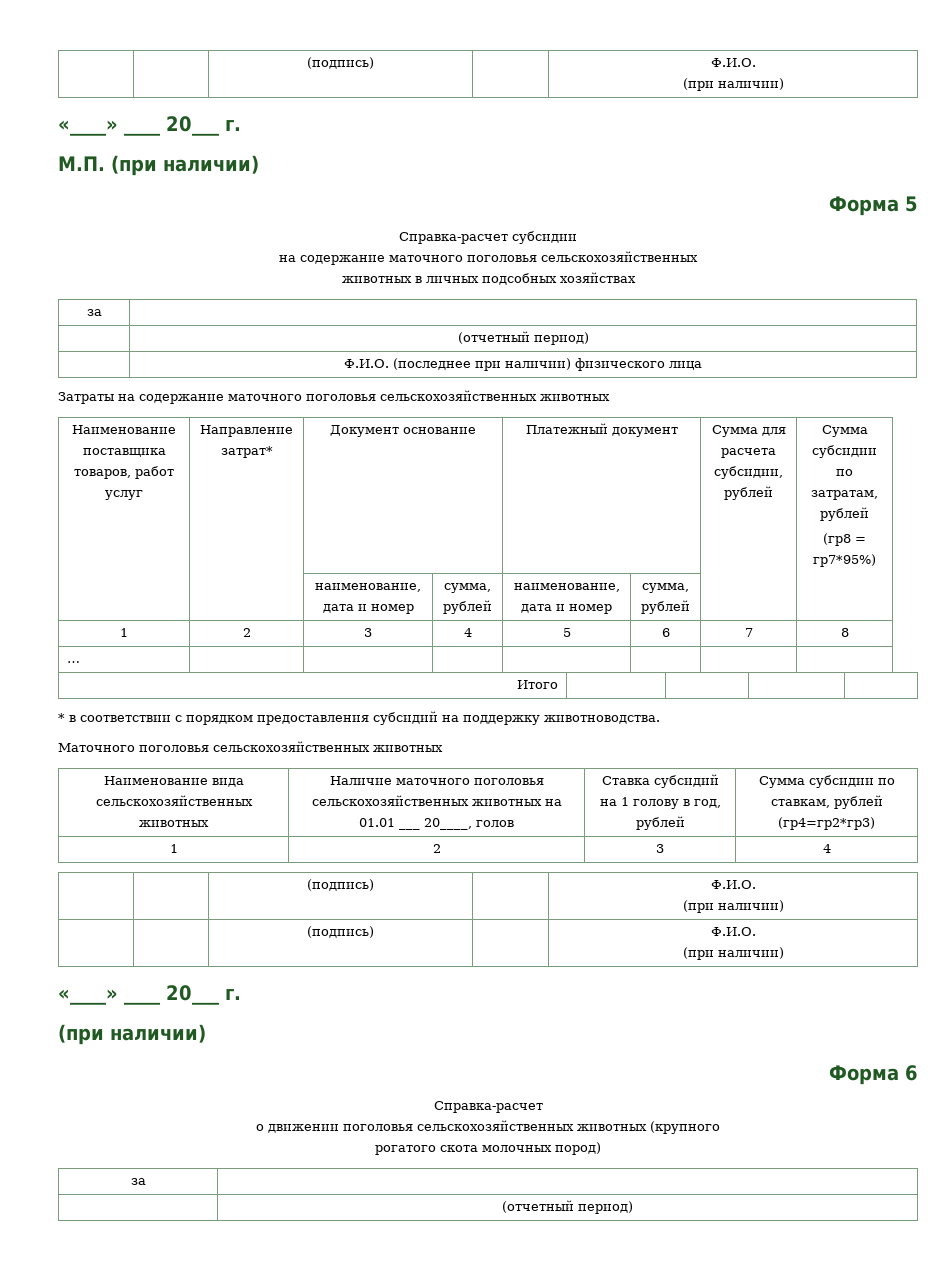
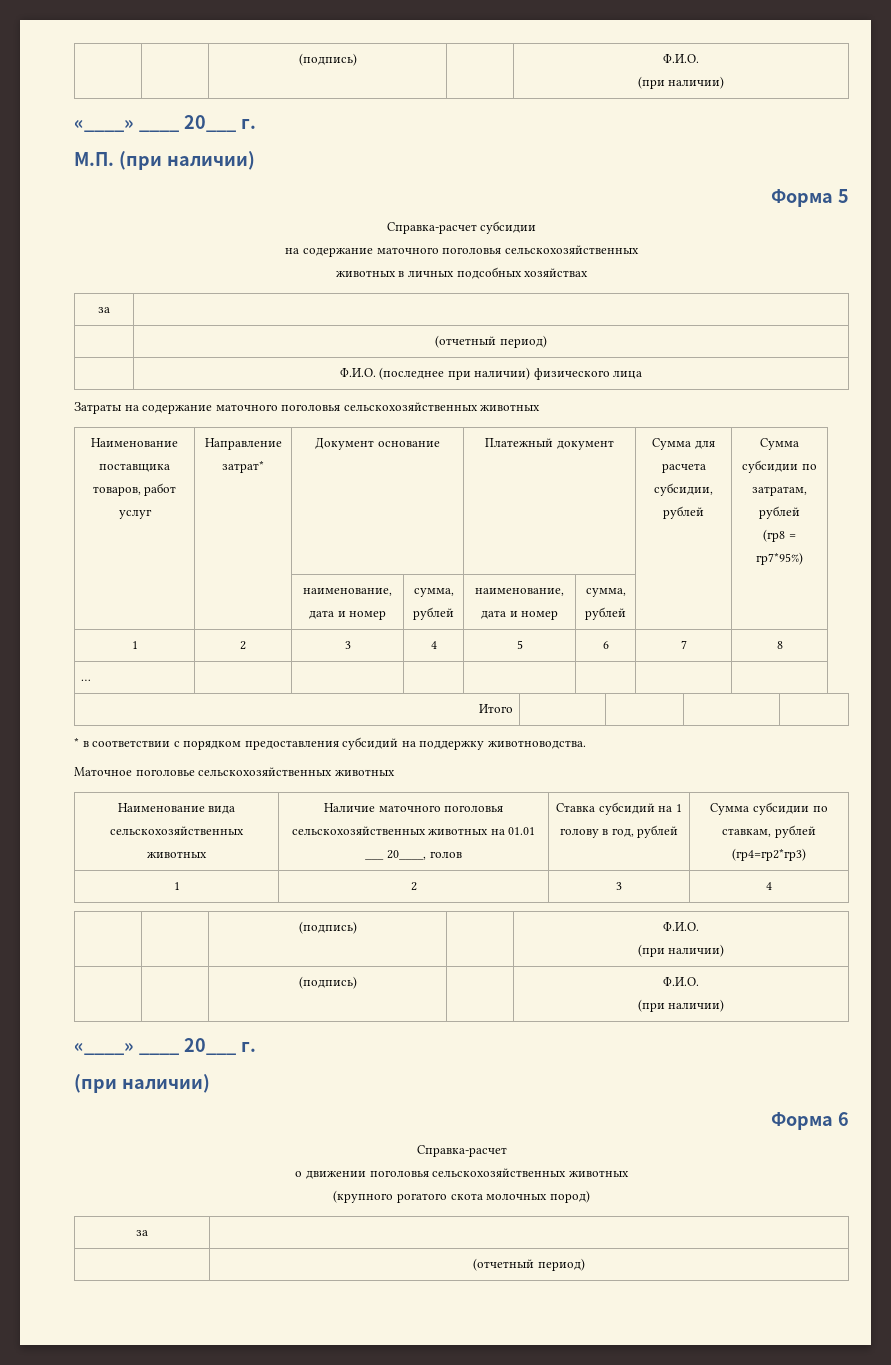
[58,743,209,752] Маточного поголовья -> [74,767,195,776] Маточное поголовье
(647, 1127) none -> (629, 1173) //
(720, 1127) // -> (394, 1196) none

